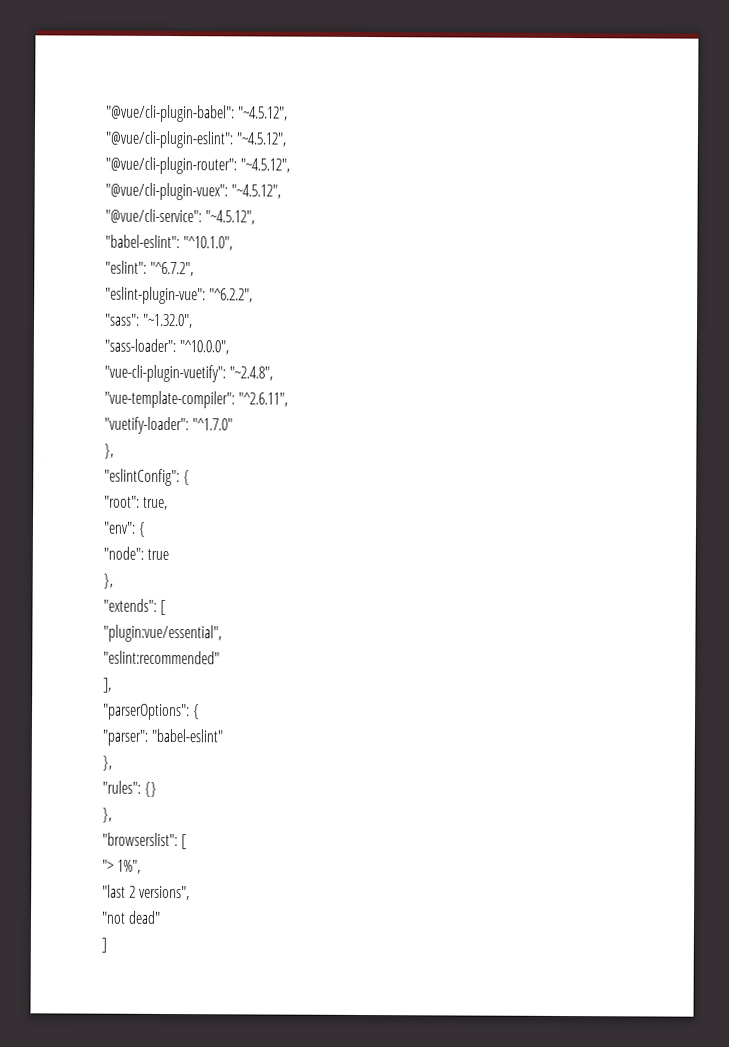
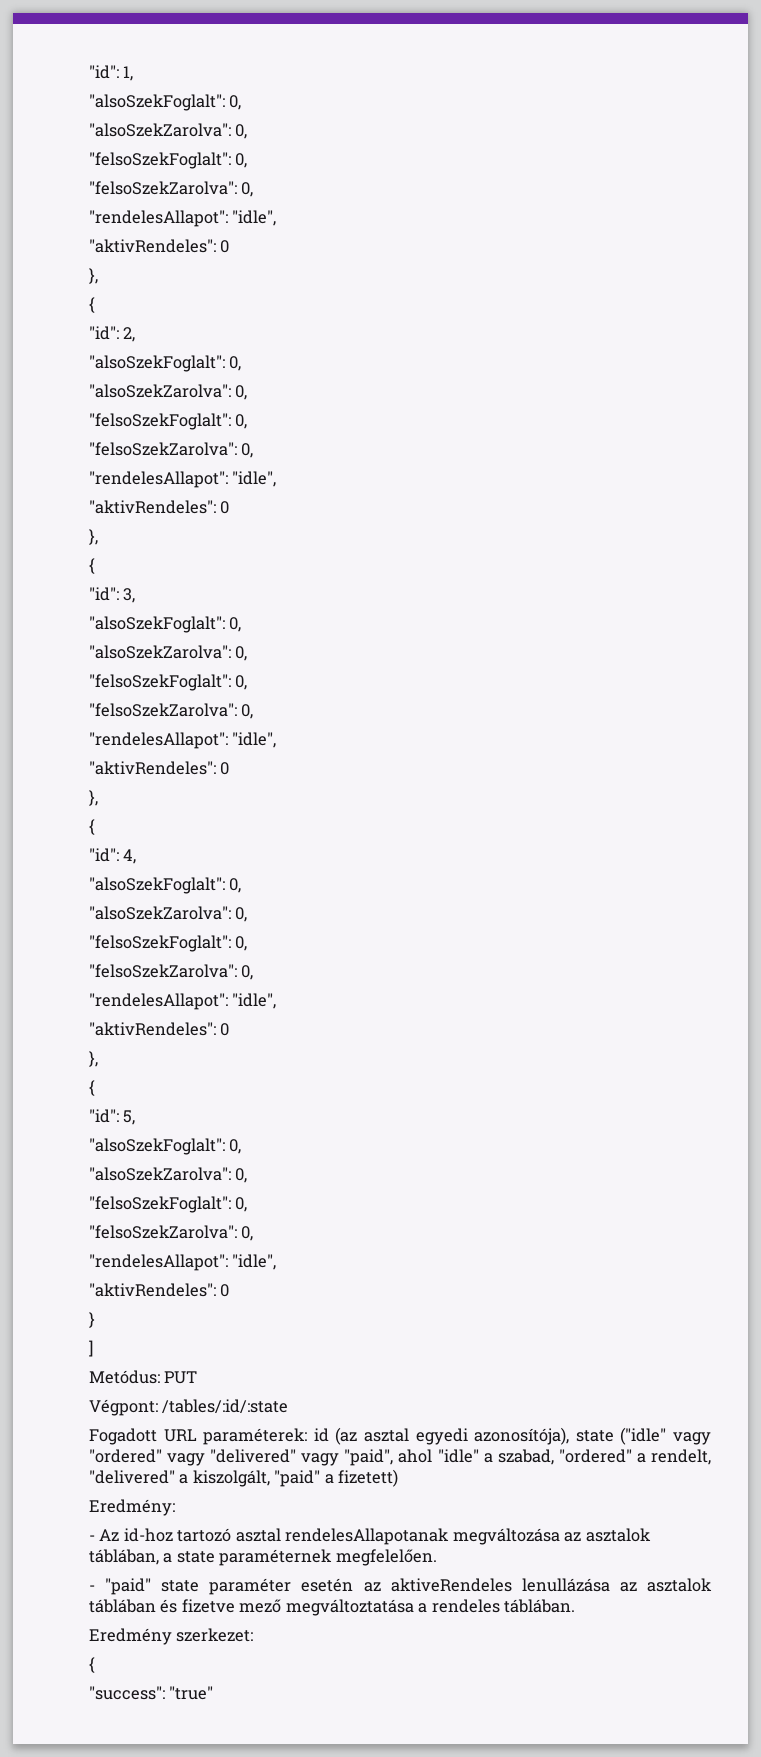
[106,104,289,123] [105,130,287,149] [105,156,291,175] [105,182,282,201] [105,208,256,225] [105,234,234,251] [105,260,195,277] [105,286,254,305] [104,313,194,329] [104,338,230,355] [104,364,274,383] [104,390,289,409] [104,416,234,435] [104,443,114,459] [104,468,191,487] [104,495,169,511] [103,521,147,537] [103,546,170,561] [103,573,113,589] [103,598,167,615] [103,624,222,643] [103,650,220,665] [103,677,112,693] [103,703,201,721] [102,728,224,746] [102,755,112,771] [102,780,158,797] [102,807,112,823] [102,832,188,850] [102,859,142,874] [102,884,191,901] [101,910,162,924] [101,937,107,953] "@vue/cli-plugin-babel": "~4.5.12", // "@vue/cli-plugin-eslint": "~4.5.12", // "@vue/cli-plugin-router": "~4.5.12", // "@vue/cli-plugin-vuex": "~4.5.12", // "@vue/cli-service": "~4.5.12", // "babel-eslint": "^10.1.0", // "eslint": "^6.7.2", // "eslint-plugin-vue": "^6.2.2", // "sass": "~1.32.0", // "sass-loader": "^10.0.0", // "vue-cli-plugin-vuetify": "~2.4.8", // "vue-template-compiler": "^2.6.11", // "vuetify-loader": "^1.7.0" // }, // "eslintConfig": { // "root": true, // "env": { // "node": true // }, // "extends": [ // "plugin:vue/essential", // "eslint:recommended" // ], // "parserOptions": { // "parser": "babel-eslint" // }, // "rules": {} // }, // "browserslist": [ // "> 1%", // "last 2 versions", // "not dead" // ] -> [89,65,134,81] [89,94,242,111] [89,123,248,139] [89,152,248,169] [89,181,254,197] [89,210,277,227] [89,239,230,253] [89,268,98,284] [89,297,95,313] [89,326,136,342] [89,355,242,372] [89,384,248,400] [89,413,248,430] [89,442,254,458] [89,471,277,488] [89,500,230,514] [89,529,98,545] [89,558,95,574] [89,587,136,603] [89,616,242,633] [89,645,248,661] [89,674,248,691] [89,703,254,719] [89,732,277,749] [89,761,230,775] [89,790,98,806] [89,819,95,835] [89,848,137,864] [89,877,242,894] [89,906,248,922] [89,935,248,952] [89,964,254,980] [89,993,277,1010] [89,1022,230,1036] [89,1051,98,1067] [89,1080,95,1096] [89,1109,136,1125] [89,1138,242,1155] [89,1167,248,1183] [89,1196,248,1213] [89,1225,254,1241] [89,1254,277,1271] [89,1283,230,1297] [89,1312,95,1328] [89,1340,93,1357] [89,1370,198,1384] [89,1399,289,1416] [89,1427,712,1445] [89,1449,711,1466] [89,1469,399,1487] [89,1499,175,1516] [89,1528,651,1545] [89,1549,437,1566] [89,1578,712,1595] [89,1599,576,1616] [89,1628,254,1645] [89,1657,95,1673] [89,1686,214,1700] "id": 1, // "alsoSzekFoglalt": 0, // "alsoSzekZarolva": 0, // "felsoSzekFoglalt": 0, // "felsoSzekZarolva": 0, // "rendelesAllapot": "idle", // "aktivRendeles": 0 // }, // { // "id": 2, // "alsoSzekFoglalt": 0, // "alsoSzekZarolva": 0, // "felsoSzekFoglalt": 0, // "felsoSzekZarolva": 0, // "rendelesAllapot": "idle", // "aktivRendeles": 0 // }, // { // "id": 3, // "alsoSzekFoglalt": 0, // "alsoSzekZarolva": 0, // "felsoSzekFoglalt": 0, // "felsoSzekZarolva": 0, // "rendelesAllapot": "idle", // "aktivRendeles": 0 // }, // { // "id": 4, // "alsoSzekFoglalt": 0, // "alsoSzekZarolva": 0, // "felsoSzekFoglalt": 0, // "felsoSzekZarolva": 0, // "rendelesAllapot": "idle", // "aktivRendeles": 0 // }, // { // "id": 5, // "alsoSzekFoglalt": 0, // "alsoSzekZarolva": 0, // "felsoSzekFoglalt": 0, // "felsoSzekZarolva": 0, // "rendelesAllapot": "idle", // "aktivRendeles": 0 // } // ] // Metódus: PUT // Végpont: /tables/:id/:state // Fogadott URL paraméterek: id (az asztal egyedi azonosítója), state ("idle" vagy "ordered" vagy "delivered" vagy "paid", ahol "idle" a szabad, "ordered" a rendelt, "delivered" a kiszolgált, "paid" a fizetett) // Eredmény: // - Az id-hoz tartozó asztal rendelesAllapotanak megváltozása az asztalok táblában, a state paraméternek megfelelően. // - "paid" state paraméter esetén az aktiveRendeles lenullázása az asztalok táblában és fizetve mező megváltoztatása a rendeles táblában. // Eredmény szerkezet: // { // "success": "true"

